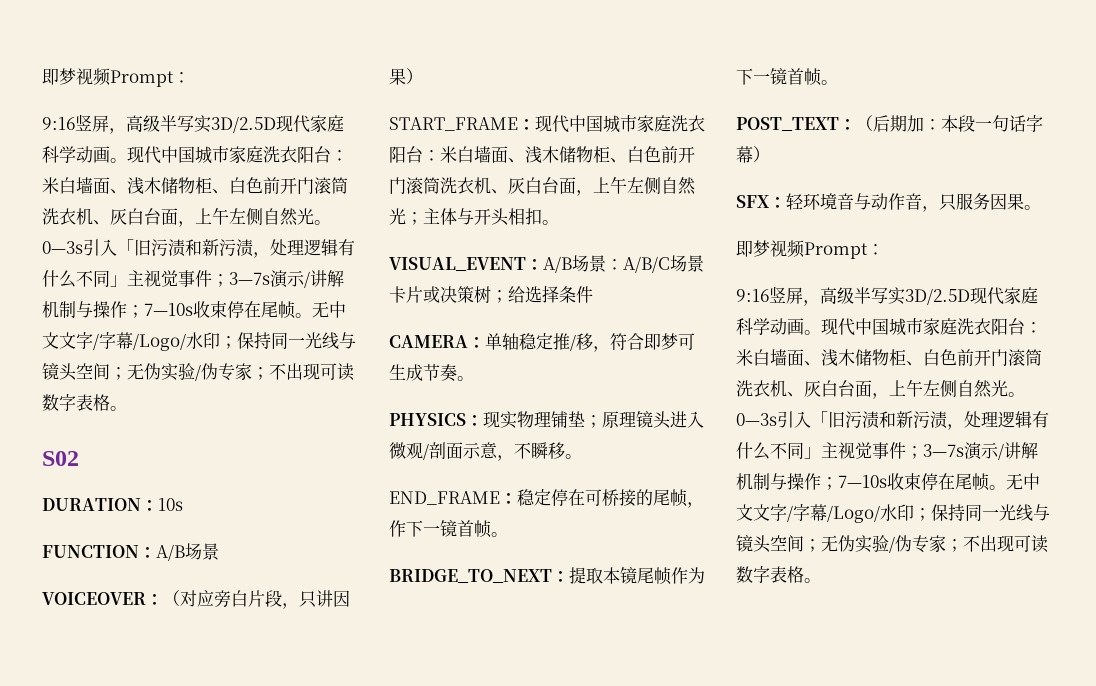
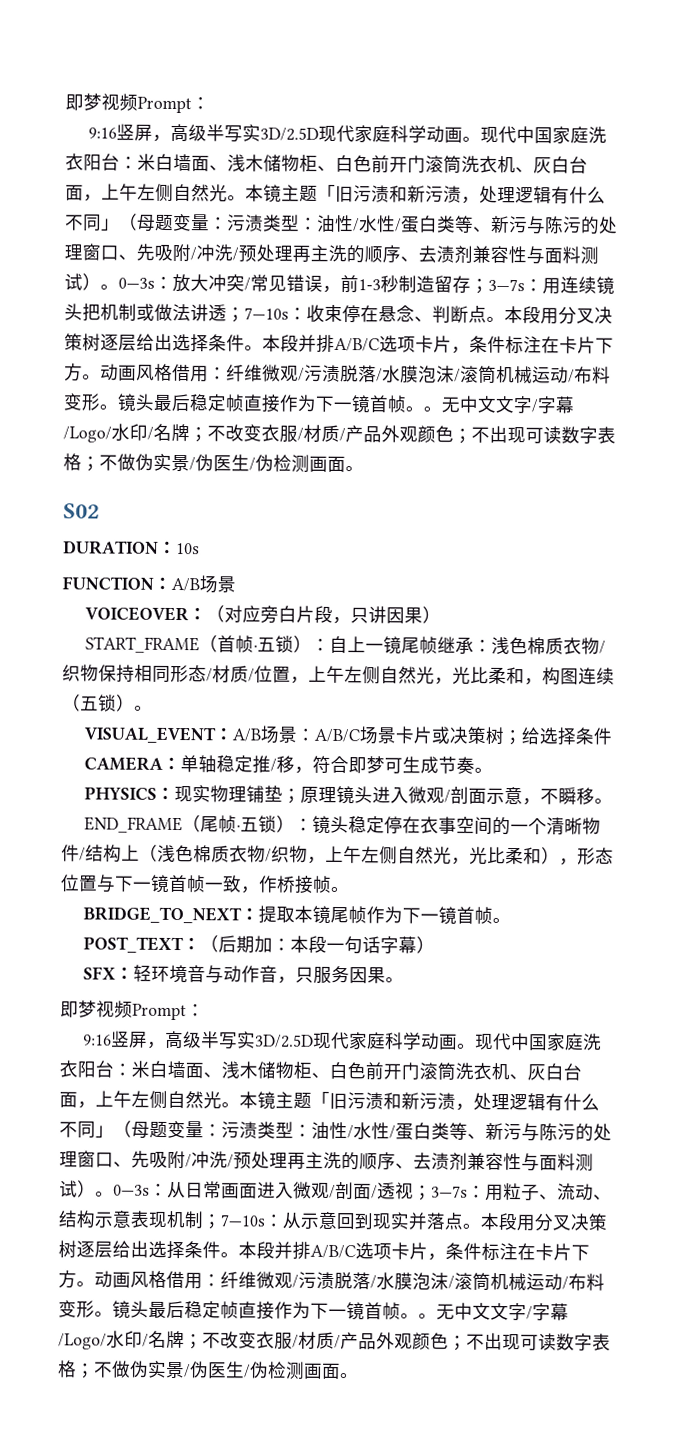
[195,146,229,164] 城市 -> (553, 135) none
[42,239,117,256] 0—3s引入 -> [245,184,318,203] 本镜主题
[127,270,344,288] [42,301,346,319] [42,332,356,351] [42,362,354,381] [42,394,110,411] 主视觉事件；3—7s演示/讲解机制与操作；7—10s收束停在尾帧。无中文文字/字幕/Logo/水印；保持同一光线与镜头空间；无伪实验/伪专家；不出现可读数字表格 -> [119,213,618,235] [64,243,599,265] [64,273,615,295] [64,303,613,325] [64,333,614,355] [64,363,611,384] [63,393,575,414] [63,423,616,444] [63,453,346,473] （母题变量：污渍类型：油性/水性/蛋白类等、新污与陈污的处理窗口、先吸附/冲洗/预处理再主洗的顺序、去渍剂兼容性与面料测试）。0—3s：放大冲突/常见错误，前1-3秒制造留存；3—7s：用连续镜头把机制或做法讲透；7—10s：收束停在悬念、判断点。本段用分叉决策树逐层给出选择条件。本段并排A/B/C选项卡片，条件标注在卡片下方。动画风格借用：纤维微观/污渍脱落/水膜泡沫/滚筒机械运动/布料变形。镜头最后稳定帧直接作为下一镜首帧。。无中文文字/字幕/Logo/水印/名牌；不改变衣服/材质/产品外观颜色；不出现可读数字表格；不做伪实景/伪医生/伪检测画面
[518,115,705,133] [389,146,695,163] [389,177,696,196] [389,208,542,226] ：现代中国城市家庭洗衣阳台：米白墙面、浅木储物柜、白色前开门滚筒洗衣机、灰白台面，上午左侧自然光；主体与开头相扣 -> [198,635,606,655] [62,664,615,686] [62,694,135,712] （首帧·五锁）：自上一镜尾帧继承：浅色棉质衣物/织物保持相同形态/材质/位置，上午左侧自然光，光比柔和，构图连续（五锁）
[500,489,704,508] [389,519,474,537] ：稳定停在可桥接的尾帧，作下一镜首 -> [181,815,601,836] [61,844,614,866] [60,874,314,894] （尾帧·五锁）：镜头稳定停在衣事空间的一个清晰物件/结构上（浅色棉质衣物/织物，上午左侧自然光，光比柔和），形态位置与下一镜首帧一致，作桥接
[889,318,923,336] 城市 -> (548, 1042) none
[736,411,811,428] 0—3s引入 -> [239,1091,312,1110] 本镜主题
[821,442,1038,460] [736,473,1040,491] [736,504,1050,523] [736,534,1048,553] [736,566,804,583] 主视觉事件；3—7s演示/讲解机制与操作；7—10s收束停在尾帧。无中文文字/字幕/Logo/水印；保持同一光线与镜头空间；无伪实验/伪专家；不出现可读数字表格 -> [113,1120,612,1142] [59,1150,594,1172] [59,1180,612,1202] [58,1210,608,1232] [58,1240,590,1261] [58,1270,605,1291] [58,1300,569,1321] [58,1330,611,1351] [58,1360,341,1380] （母题变量：污渍类型：油性/水性/蛋白类等、新污与陈污的处理窗口、先吸附/冲洗/预处理再主洗的顺序、去渍剂兼容性与面料测试）。0—3s：从日常画面进入微观/剖面/透视；3—7s：用粒子、流动、结构示意表现机制；7—10s：从示意回到现实并落点。本段用分叉决策树逐层给出选择条件。本段并排A/B/C选项卡片，条件标注在卡片下方。动画风格借用：纤维微观/污渍脱落/水膜泡沫/滚筒机械运动/布料变形。镜头最后稳定帧直接作为下一镜首帧。。无中文文字/字幕/Logo/水印/名牌；不改变衣服/材质/产品外观颜色；不出现可读数字表格；不做伪实景/伪医生/伪检测画面

